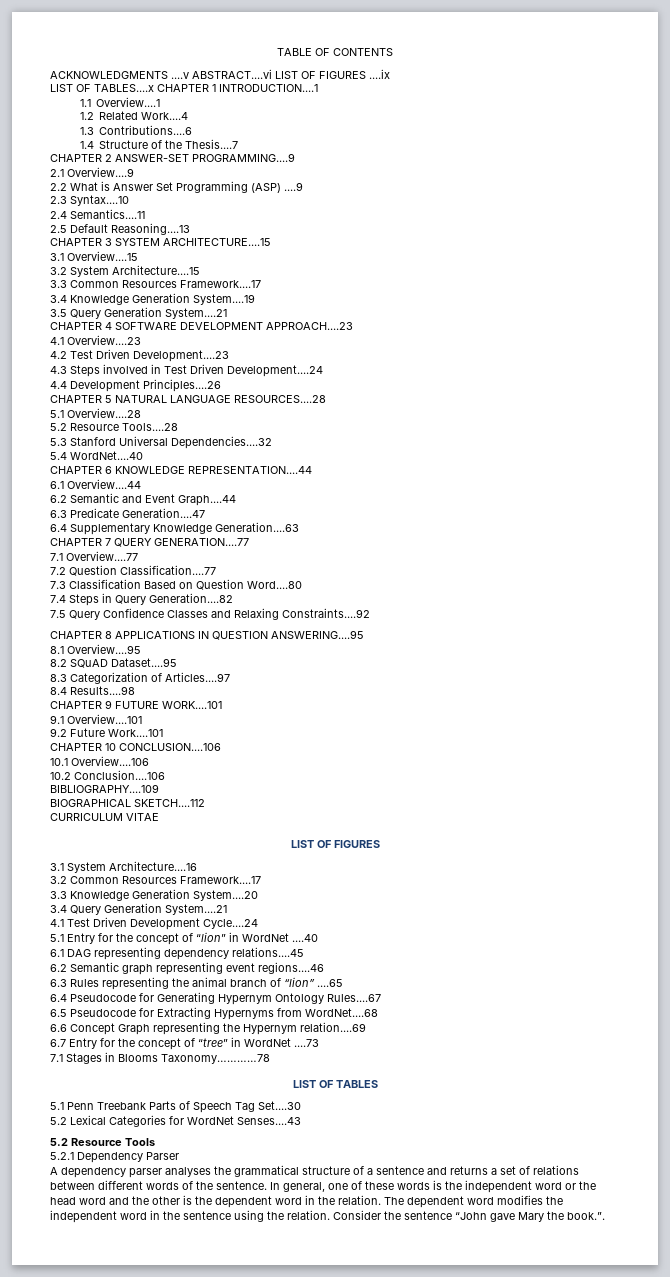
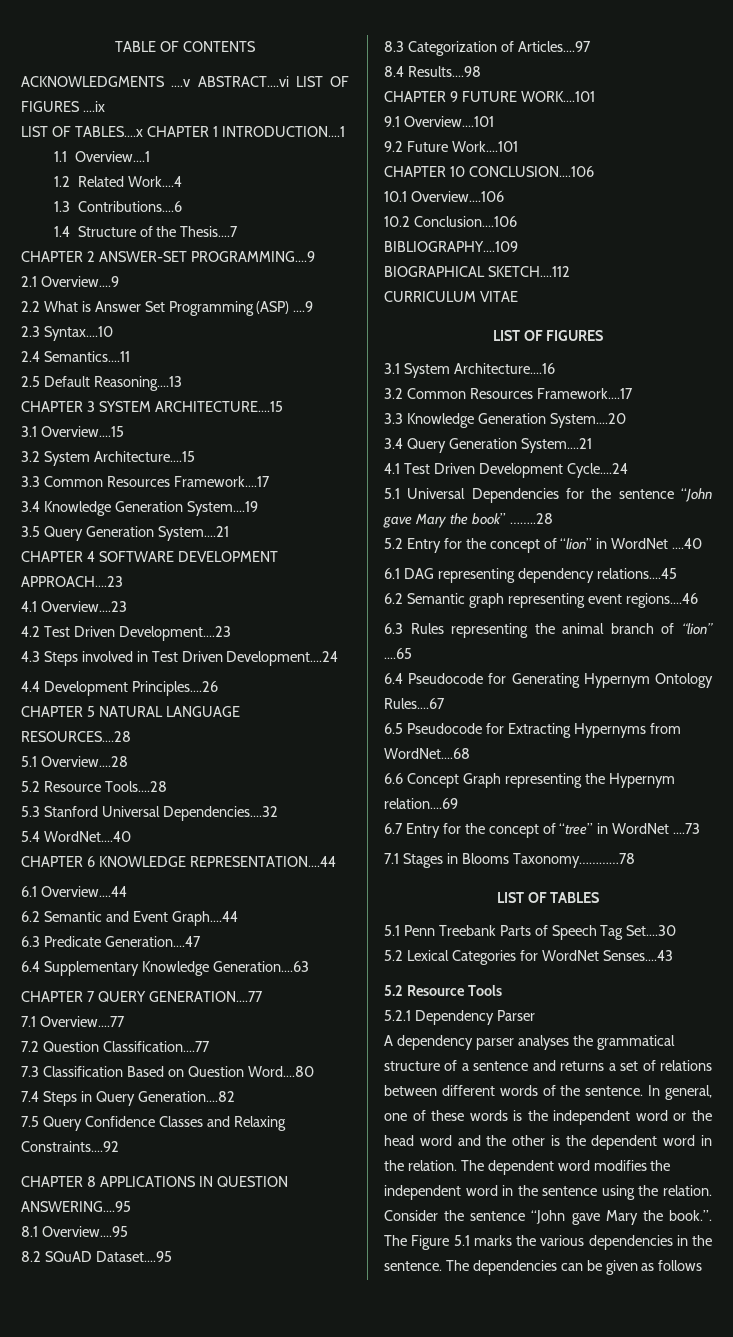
(64, 938) none -> [407,488,712,503] [383,513,553,528] [384,538,403,549] Universal Dependencies for the sentence “John gave Mary the book” ……..28 // 5.2
(605, 1216) none -> [384,1235,712,1250] [384,1260,703,1275] The Figure 5.1 marks the various dependencies in the sentence. The dependencies can be given as follows

